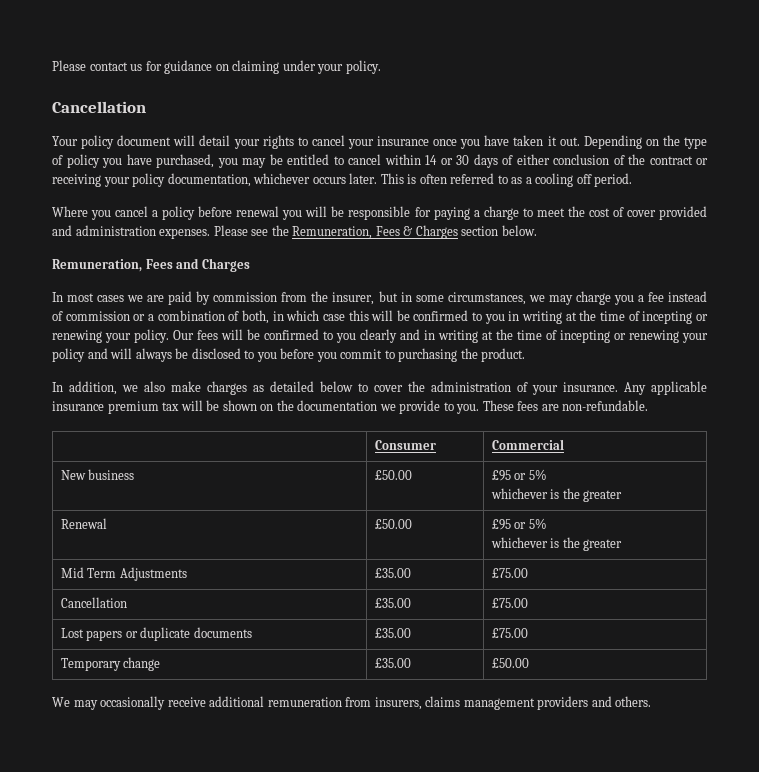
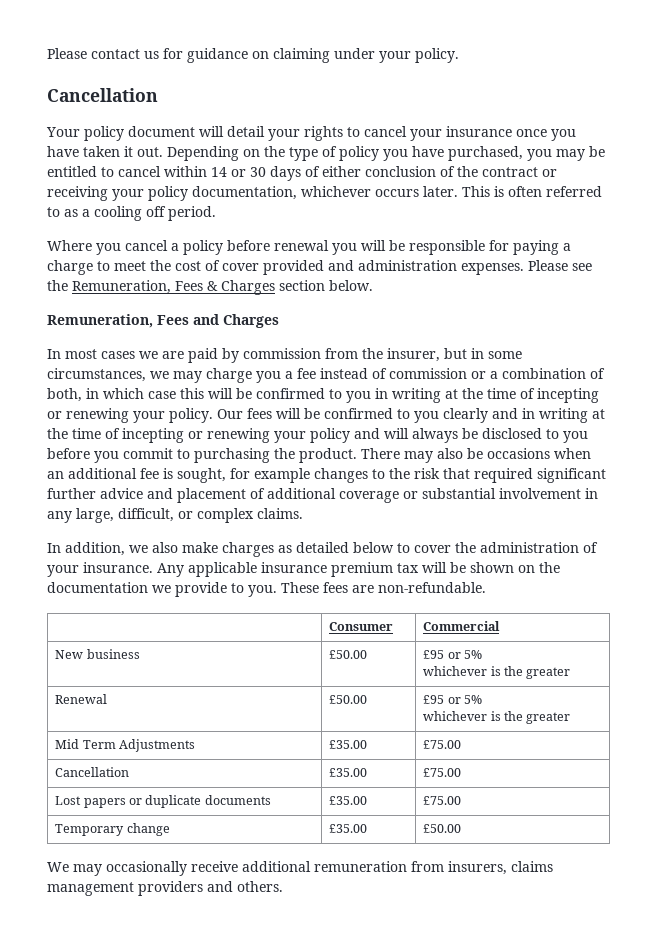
(526, 355) none -> [361,448,591,463] [47,468,606,483] [47,488,598,503] [47,508,303,523] There may also be occasions when an additional fee is sought, for example changes to the risk that required significant further advice and placement of additional coverage or substantial involvement in any large, difficult, or complex claims.

